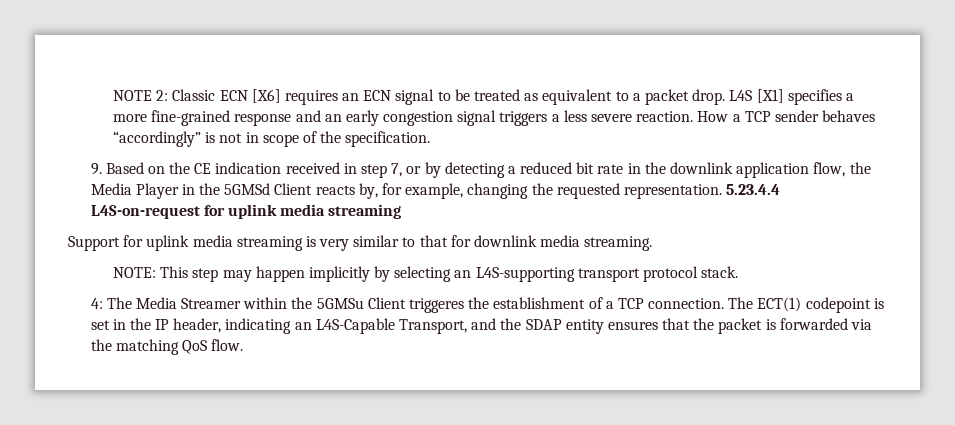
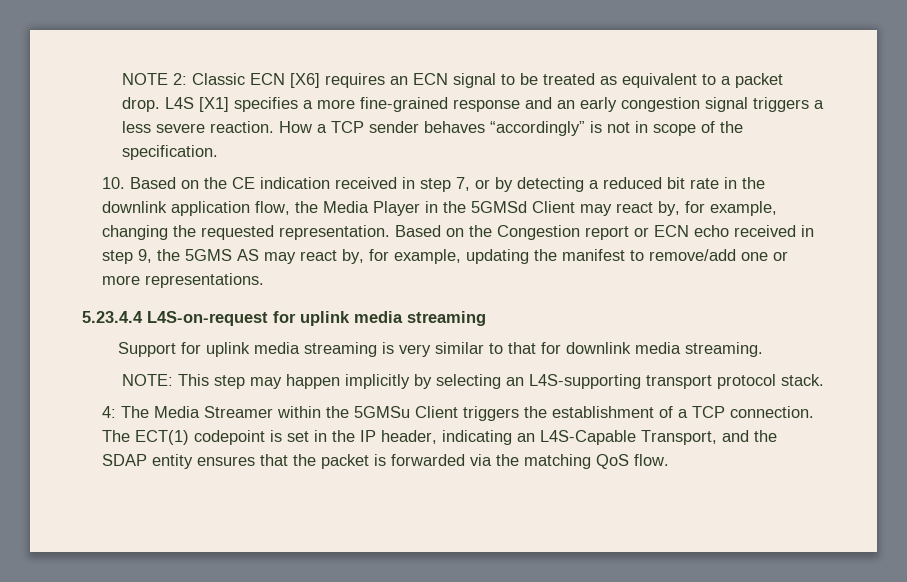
[90,163,102,175] 9. -> [101,177,125,189] 10.
[315,185,355,195] reacts -> [579,202,653,216] may react
(722, 191) none -> [394,225,814,240] [101,249,788,264] [101,273,264,288] Based on the Congestion report or ECN echo received in step 9, the 5GMS AS may react by, for example, updating the manifest to remove/add one or more representations. //
[408,298,464,313] triggeres -> [462,406,519,421] triggers

